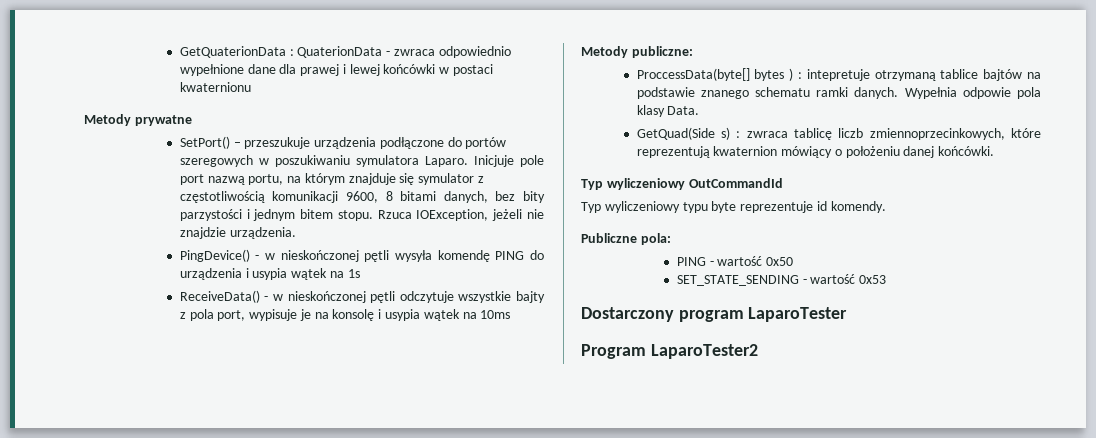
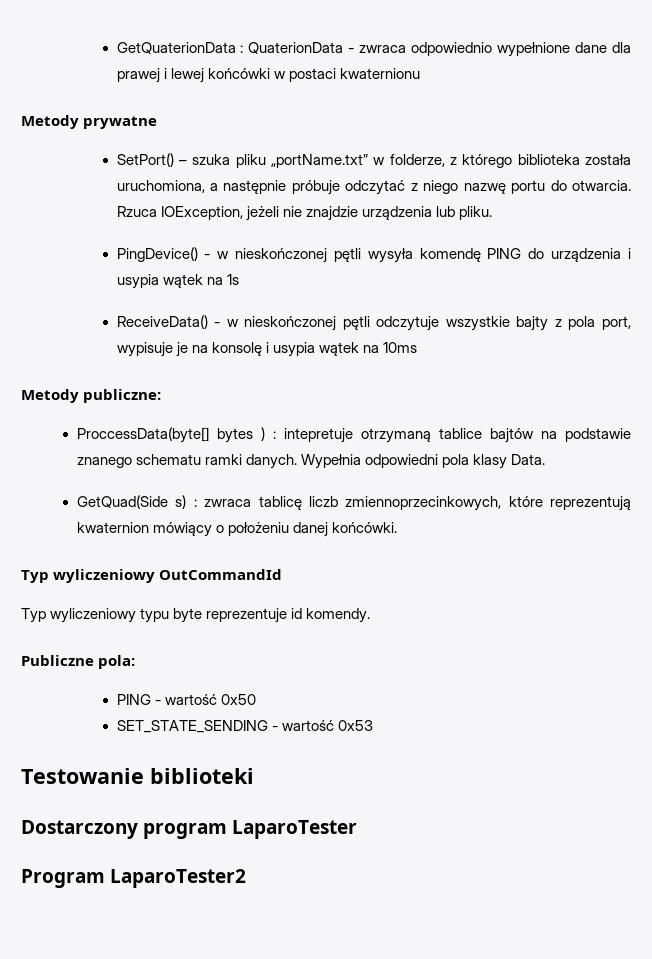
[244,137,507,149] [179,155,544,167] [179,173,485,185] [179,191,545,203] [179,209,373,221] przeszukuje urządzenia podłączone do portów szeregowych w poszukiwaniu symulatora Laparo. Inicjuje pole port nazwą portu, na którym znajduje się symulator z częstotliwością komunikacji 9600, 8 bitami danych, bez bity parzystości i jednym bitem stopu. -> [192,154,632,168] [116,180,631,195] szuka pliku „portName.txt” w folderze, z którego biblioteka została uruchomiona, a następnie próbuje odczytać z niego nazwę portu do otwarcia.
[229,227,296,239] urządzenia. -> [361,206,492,220] urządzenia lub pliku.
[962,87,1011,99] odpowie -> [365,454,439,468] odpowiedni
(887, 279) none -> [21,768,254,784] // Testowanie biblioteki

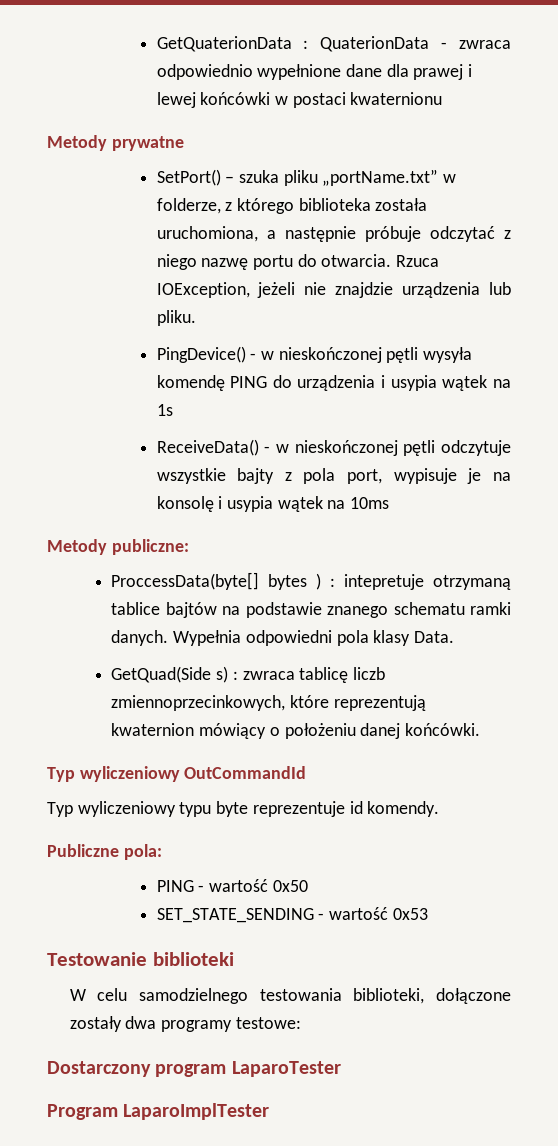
(254, 776) none -> [69,988,511,1004] [69,1016,301,1032] // W celu samodzielnego testowania biblioteki, dołączone zostały dwa programy testowe:
[110,869,247,888] LaparoTester2 -> [123,1103,270,1120] LaparoImplTester

